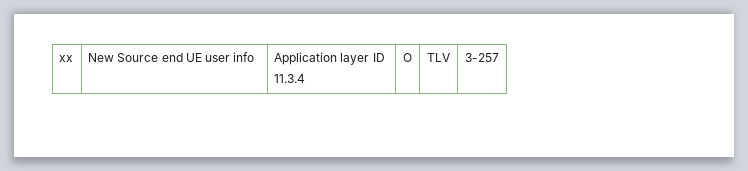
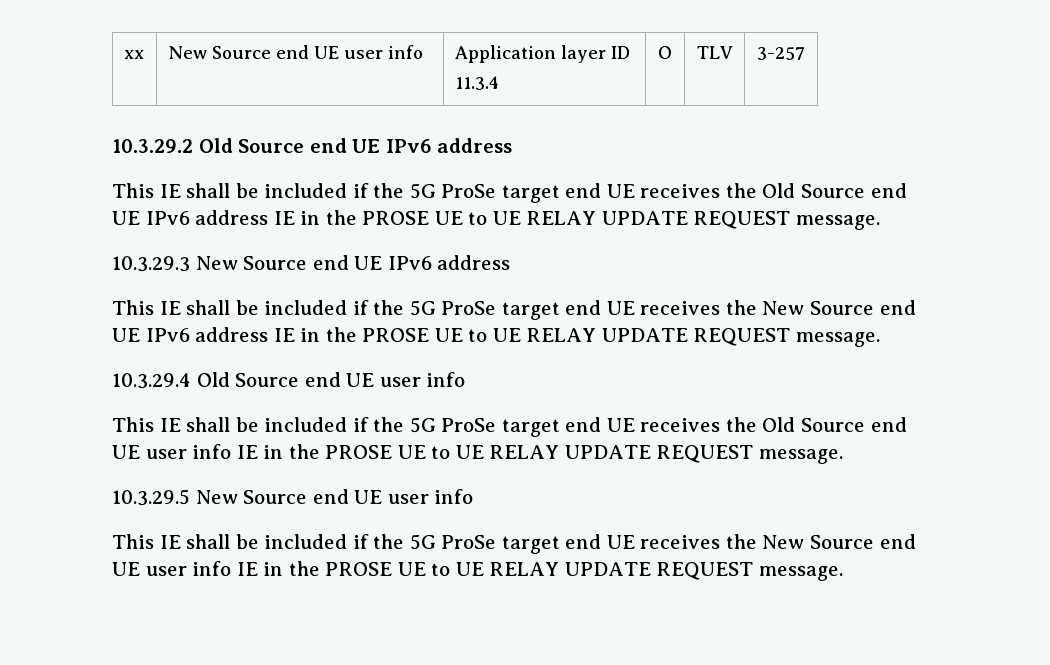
(499, 57) none -> [112,138,513,153] [112,183,907,203] [112,210,880,230] [112,255,511,272] [112,300,916,320] [112,327,880,347] [112,372,466,389] [112,417,907,437] [112,444,843,464] [112,489,474,506] [112,534,916,554] [112,561,843,581] // 10.3.29.2 Old Source end UE IPv6 address // This IE shall be included if the 5G ProSe target end UE receives the Old Source end UE IPv6 address IE in the PROSE UE to UE RELAY UPDATE REQUEST message. // 10.3.29.3 New Source end UE IPv6 address // This IE shall be included if the 5G ProSe target end UE receives the New Source end UE IPv6 address IE in the PROSE UE to UE RELAY UPDATE REQUEST message. // 10.3.29.4 Old Source end UE user info // This IE shall be included if the 5G ProSe target end UE receives the Old Source end UE user info IE in the PROSE UE to UE RELAY UPDATE REQUEST message. // 10.3.29.5 New Source end UE user info // This IE shall be included if the 5G ProSe target end UE receives the New Source end UE user info IE in the PROSE UE to UE RELAY UPDATE REQUEST message.

